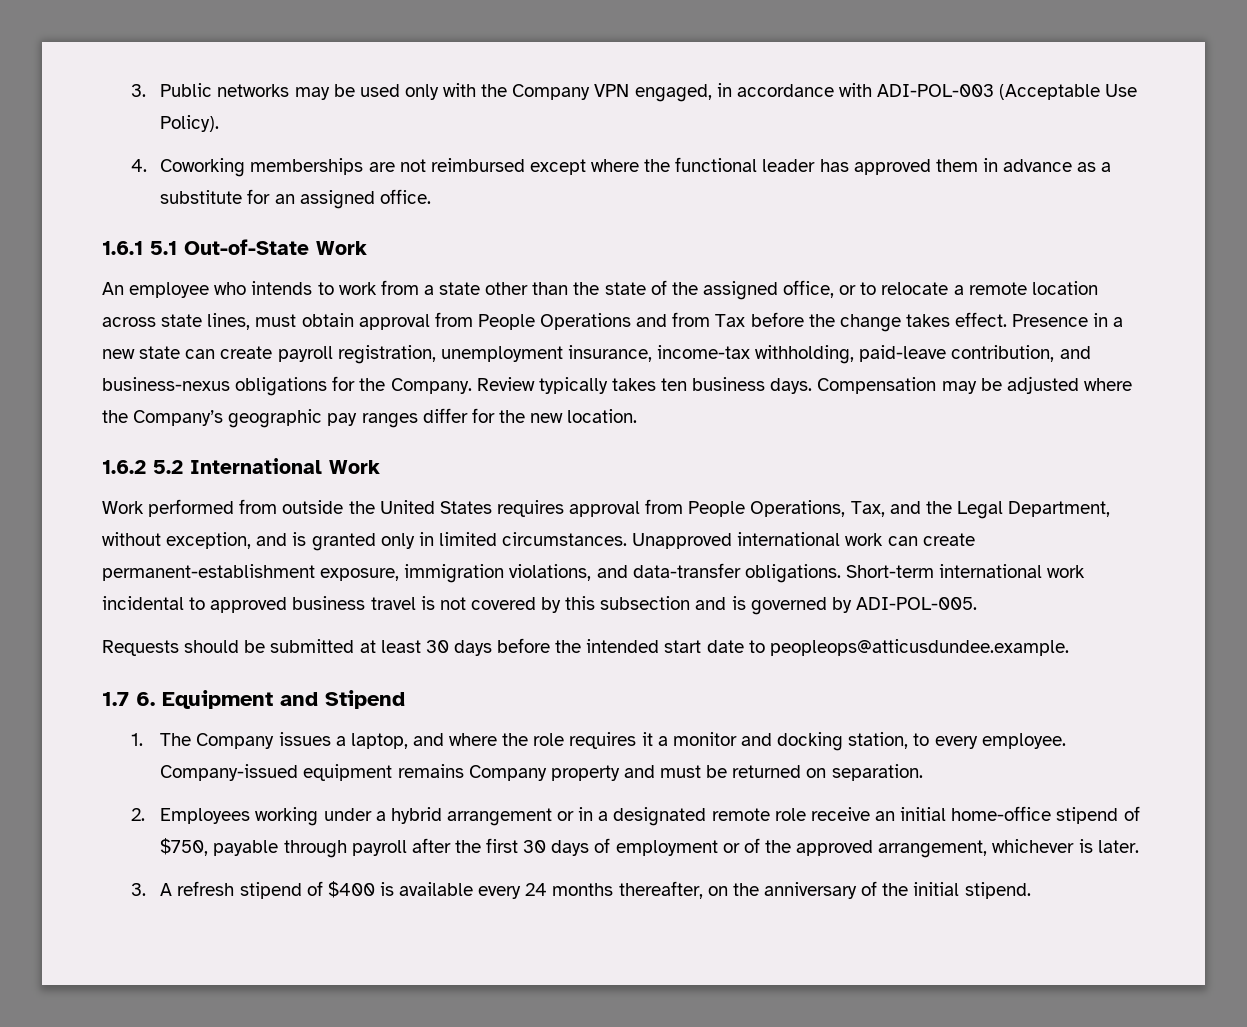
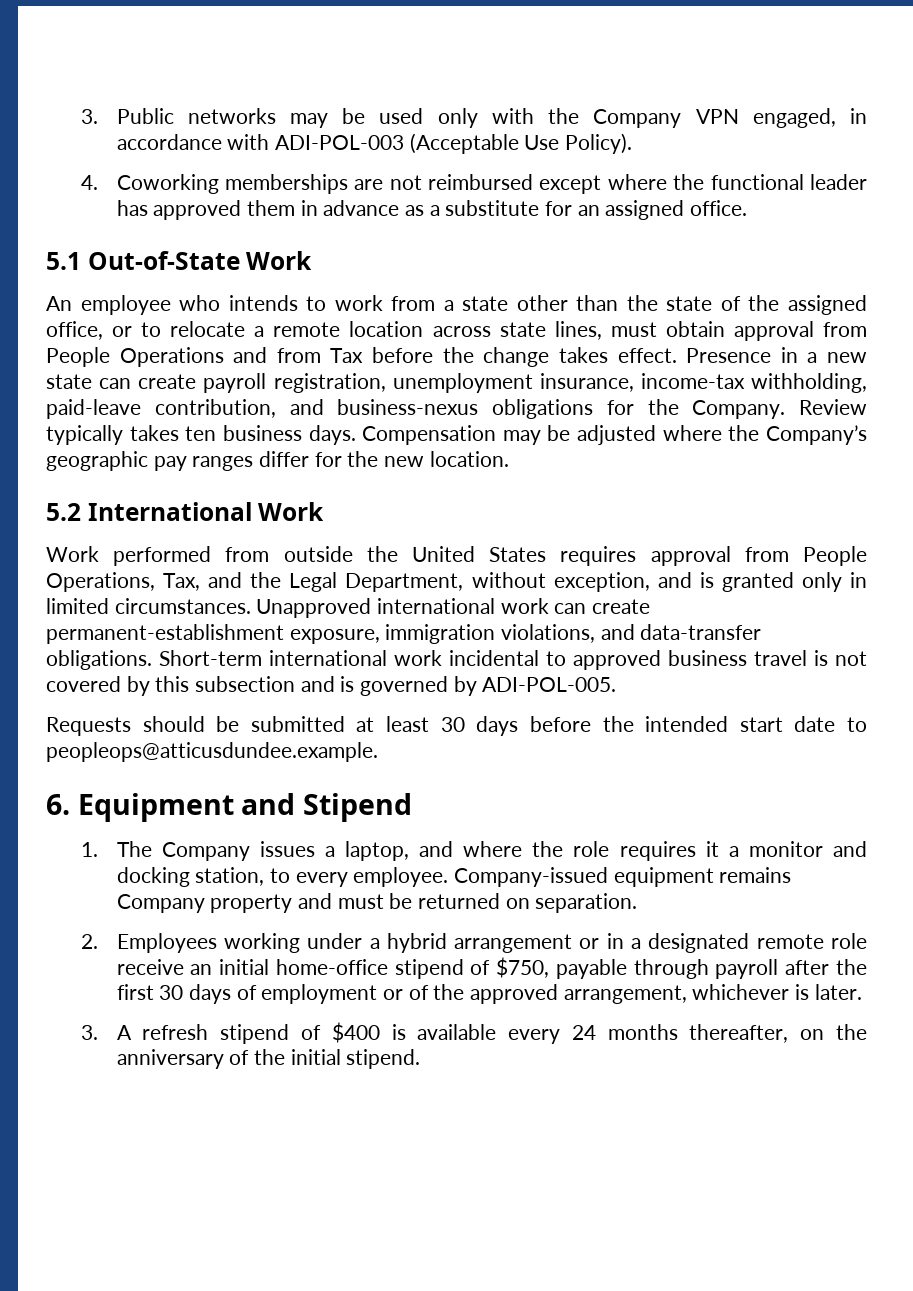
[102,241,143,255] 1.6.1 -> (747, 208) none
[102,460,146,474] 1.6.2 -> (509, 459) none
[102,692,129,706] 1.7 -> (378, 752) none

